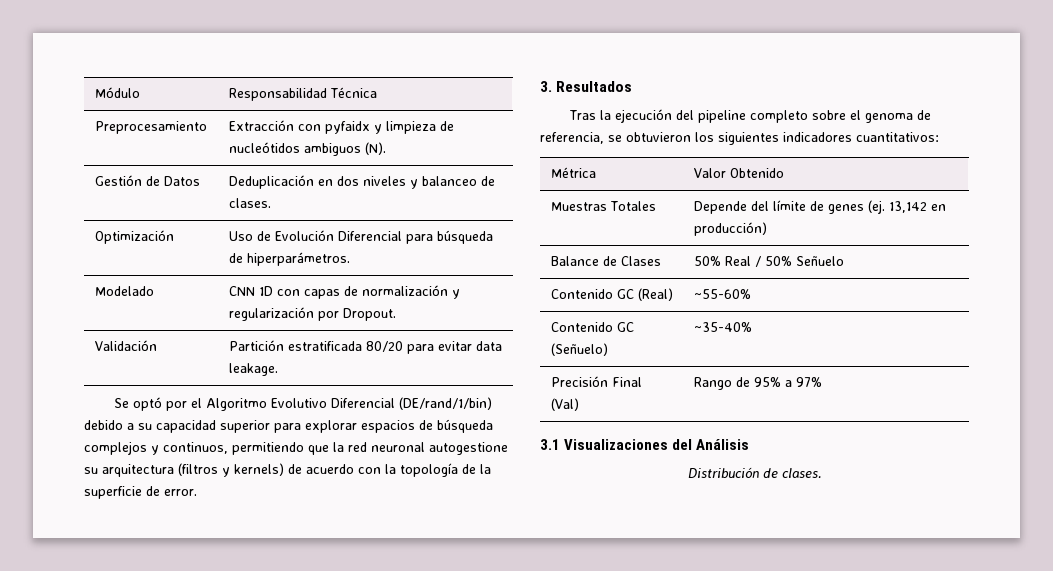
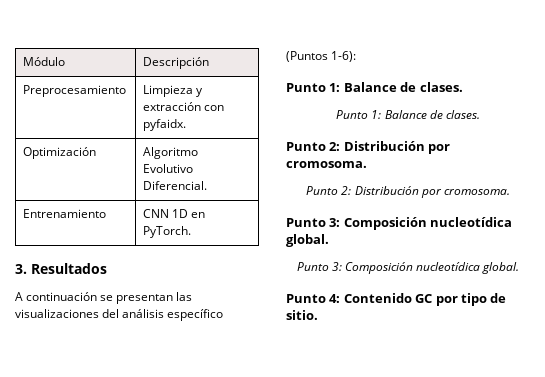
[228,87,377,101] Responsabilidad Técnica -> [143,57,210,69] Descripción
[228,120,454,134] [228,142,386,156] [94,175,200,186] [228,175,495,189] [228,198,271,208] [94,230,174,244] [228,230,493,244] [228,252,350,266] [94,286,154,296] [228,285,460,299] [228,307,396,321] [94,340,157,351] [228,340,502,354] [228,363,278,376] [114,397,493,411] [84,419,493,433] [84,441,508,455] [84,463,491,477] [84,486,197,499] [540,81,633,92] [569,109,932,123] [540,132,939,145] [550,167,596,178] [693,168,784,178] [550,201,656,211] [693,200,946,214] [693,222,767,236] [550,256,661,266] [693,256,844,267] [550,288,673,301] [693,289,751,299] [550,322,634,332] [550,343,608,356] [693,322,752,332] [550,376,642,387] [550,398,579,411] [693,377,822,390] [540,439,750,450] [687,467,822,479] Extracción con pyfaidx y limpieza de nucleótidos ambiguos (N). // Gestión de Datos | Deduplicación en dos niveles y balanceo de clases. // Optimización | Uso de Evolución Diferencial para búsqueda de hiperparámetros. // Modelado | CNN 1D con capas de normalización y regularización por Dropout. // Validación | Partición estratificada 80/20 para evitar data leakage. // Se optó por el Algoritmo Evolutivo Diferencial (DE/rand/1/bin) debido a su capacidad superior para explorar espacios de búsqueda complejos y continuos, permitiendo que la red neuronal autogestione su arquitectura (filtros y kernels) de acuerdo con la topología de la superficie de error. // 3. Resultados // Tras la ejecución del pipeline completo sobre el genoma de referencia, se obtuvieron los siguientes indicadores cuantitativos: // Métrica | Valor Obtenido // Muestras Totales | Depende del límite de genes (ej. 13,142 en producción) // Balance de Clases | 50% Real / 50% Señuelo // Contenido GC (Real) | ~55-60% // Contenido GC (Señuelo) | ~35-40% // Precisión Final (Val) | Rango de 95% a 97% // 3.1 Visualizaciones del Análisis // Distribución de clases. -> [143,85,204,97] [143,102,225,111] [143,119,187,131] [23,147,97,159] [143,147,199,159] [143,164,194,173] [143,181,208,190] [23,209,107,218] [143,209,206,218] [143,226,192,238] [15,263,107,274] [15,292,193,304] [15,309,224,321] [286,51,357,62] [286,82,463,92] [336,110,480,119] [286,141,451,154] [286,161,367,168] [306,186,510,198] [286,217,513,230] [286,234,329,247] [296,262,520,274] [286,293,507,306] [286,310,318,320] Limpieza y extracción con pyfaidx. // Optimización | Algoritmo Evolutivo Diferencial. // Entrenamiento | CNN 1D en PyTorch. // 3. Resultados // A continuación se presentan las visualizaciones del análisis específico (Puntos 1-6): // Punto 1: Balance de clases. // Punto 1: Balance de clases. // Punto 2: Distribución por cromosoma. // Punto 2: Distribución por cromosoma. // Punto 3: Composición nucleotídica global. // Punto 3: Composición nucleotídica global. // Punto 4: Contenido GC por tipo de sitio.

